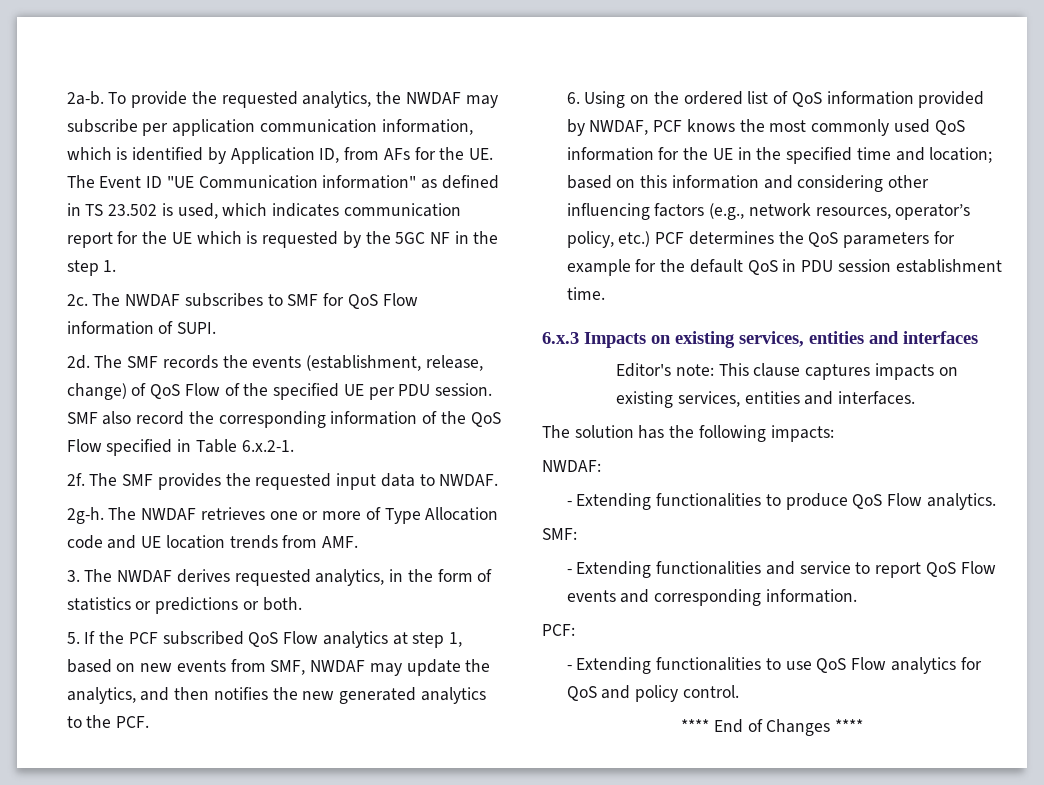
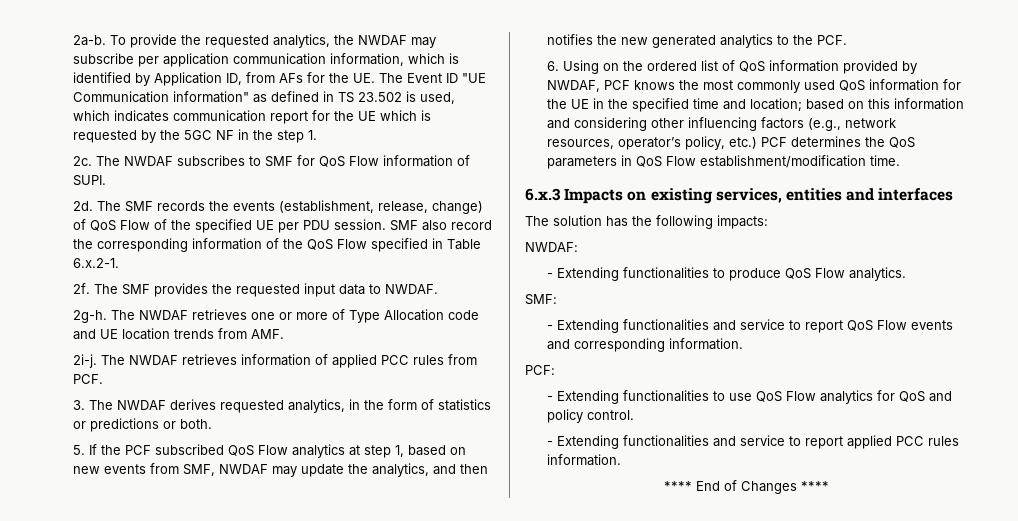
(359, 542) none -> [73,354,478,368] [73,374,104,384] // 2i-j. The NWDAF retrieves information of applied PCC rules from PCF.
[933,231,955,244] [566,259,1002,276] for example for the default QoS in PDU session establishment -> [621,155,867,168] in QoS Flow establishment/modification
[616,363,958,380] [616,391,916,408] // Editor's note: This clause captures impacts on existing services, entities and interfaces. -> (954, 194) none
(739, 691) none -> [547,435,960,449] [547,454,622,466] // - Extending functionalities and service to report applied PCC rules information.

